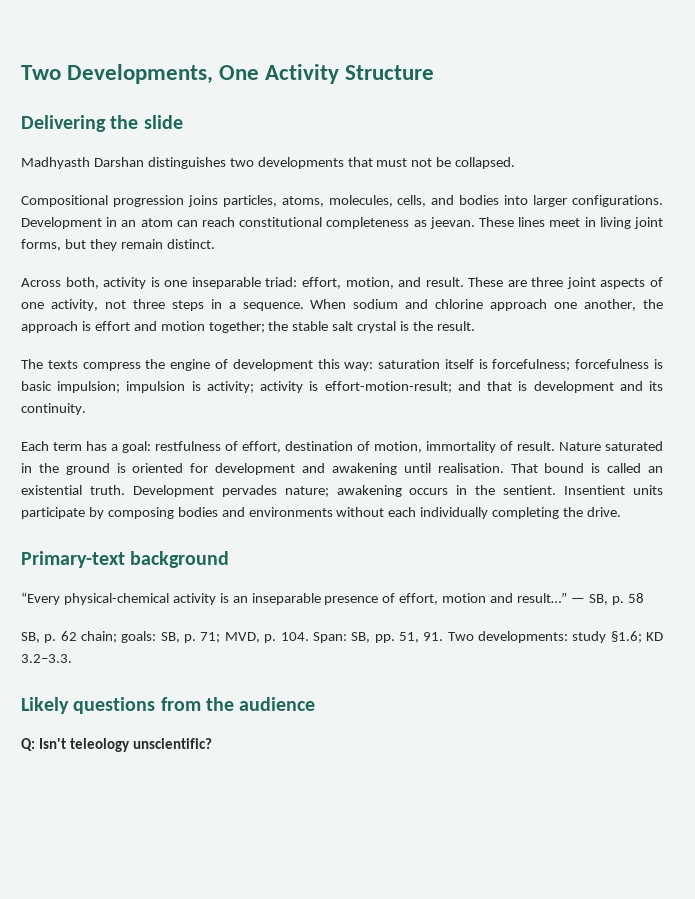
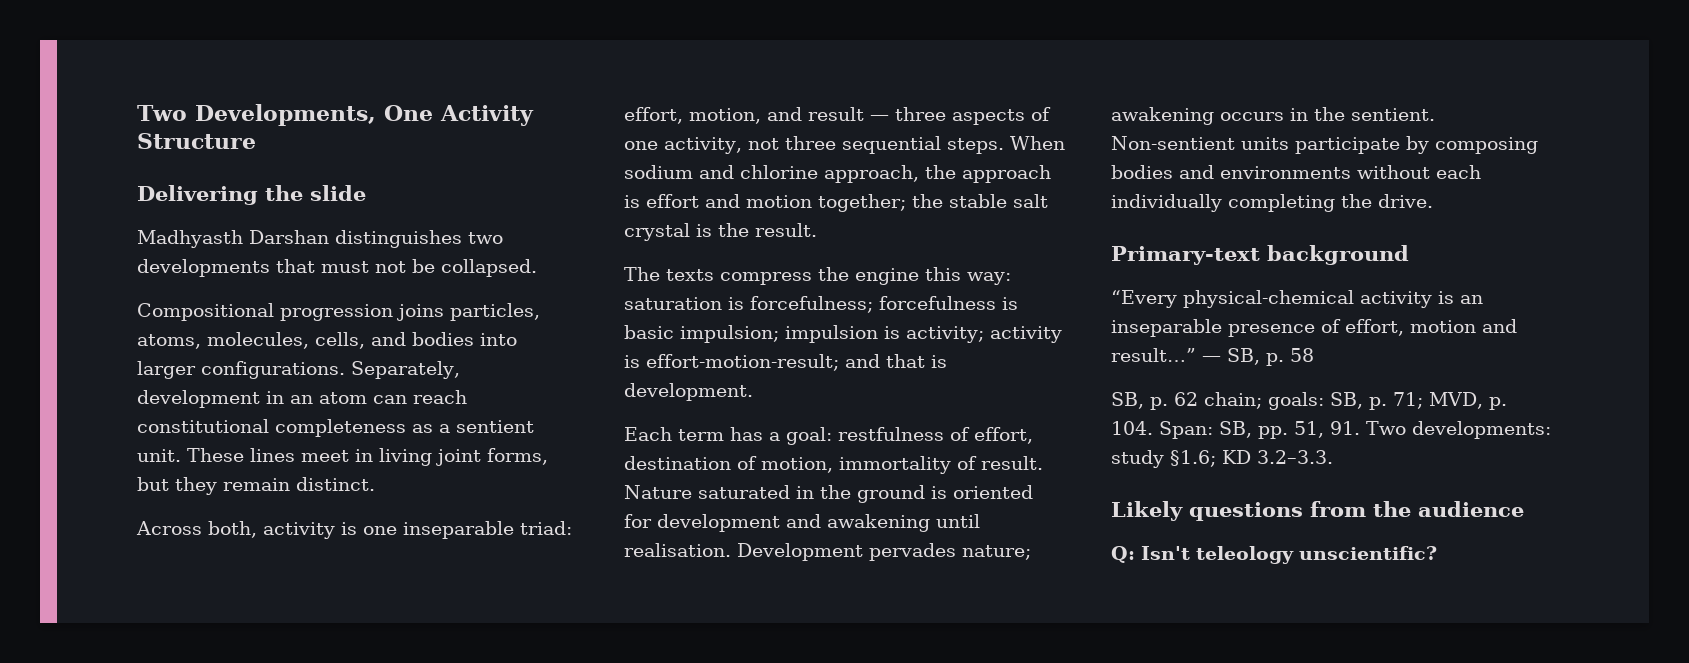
[21,217,102,229] Development -> [351,361,460,379] [137,390,260,408] Separately, development
[429,217,475,229] jeevan. -> [439,420,534,433] [137,449,181,462] a sentient unit.
[425,277,596,289] result. These are three joint -> [808,107,946,121] result — three
[171,299,304,311] steps in a sequence. -> [841,136,1004,154] sequential steps.
[490,299,637,311] approach one another, -> [824,165,919,183] approach,
[214,359,313,371] of development -> (919, 276) none
[444,359,474,369] itself -> (722, 303) none
[533,381,664,393] [21,403,86,415] development and its continuity. -> [624,383,753,401] development.
[510,463,663,473] [21,485,125,495] That bound is called an existential truth. -> (731, 550) none
[564,485,626,495] Insentient -> [1111,136,1235,150] Non-sentient

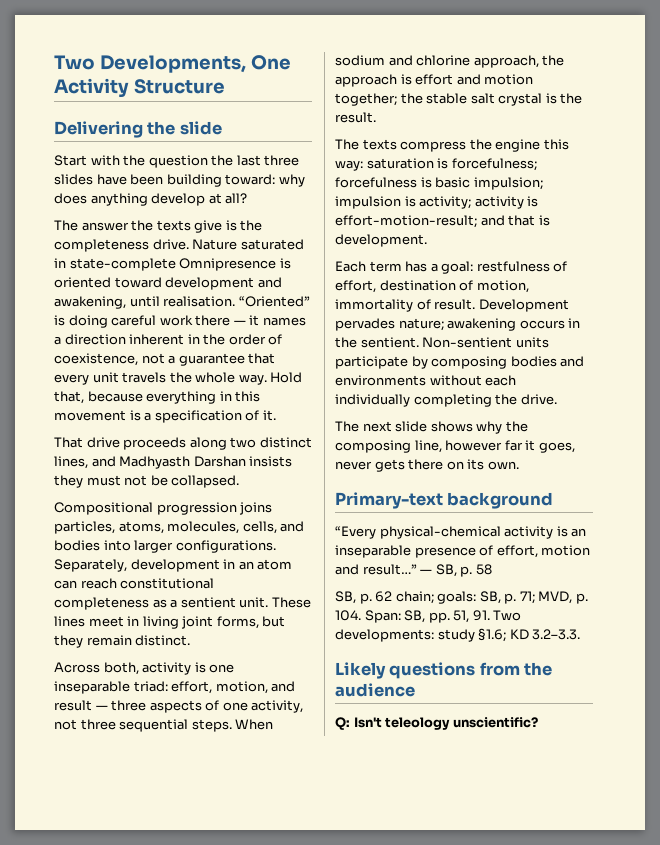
[137,230,503,248] [137,259,315,277] Madhyasth Darshan distinguishes two developments that -> [54,155,300,168] [54,174,305,187] [54,193,248,206] [54,220,263,233] [54,239,304,252] [54,258,291,271] [54,277,282,290] [54,296,310,309] [54,315,306,328] [54,334,283,345] [54,353,276,366] [54,372,303,385] [54,391,261,404] [54,410,276,423] [54,437,312,450] [54,456,293,469] [54,475,83,488] Start with the question the last three slides have been building toward: why does anything develop at all? // The answer the texts give is the completeness drive. Nature saturated in state-complete Omnipresence is oriented toward development and awakening, until realisation. “Oriented” is doing careful work there — it names a direction inherent in the order of coexistence, not a guarantee that every unit travels the whole way. Hold that, because everything in this movement is a specification of it. // That drive proceeds along two distinct lines, and Madhyasth Darshan insists they
[624,485,1033,503] [624,514,980,532] [624,543,731,557] Nature saturated in the ground is oriented for development and awakening until realisation. -> (476, 304) none
(1433, 201) none -> [335,421,528,434] [335,440,575,453] [335,459,519,472] // The next slide shows why the composing line, however far it goes, never gets there on its own.

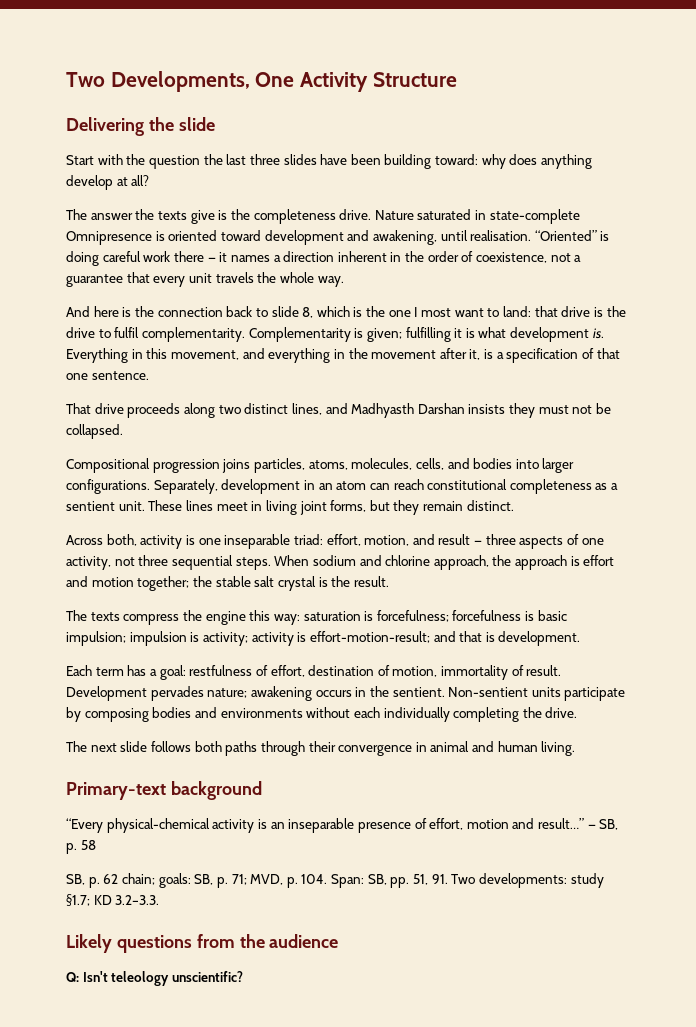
[270,372,303,383] [54,391,261,404] [54,410,126,421] Hold that, because everything in this movement -> [66,306,626,318] [66,327,604,342] [66,348,481,363] // And here is the connection back to slide 8, which is the one I most want to land: that drive is the drive to fulfil complementarity. Complementarity is given; fulfilling it is what development is. Everything in this movement, and everything in the movement after it,
[262,410,276,421] it. -> [596,348,620,359] [66,371,149,380] that one sentence.
[430,421,528,434] [335,440,575,453] [335,459,519,472] shows why the composing line, however far it goes, never gets there on its own. -> [150,741,576,756] follows both paths through their convergence in animal and human living.
[478,628,507,642] §1.6; -> [66,894,90,906] §1.7;

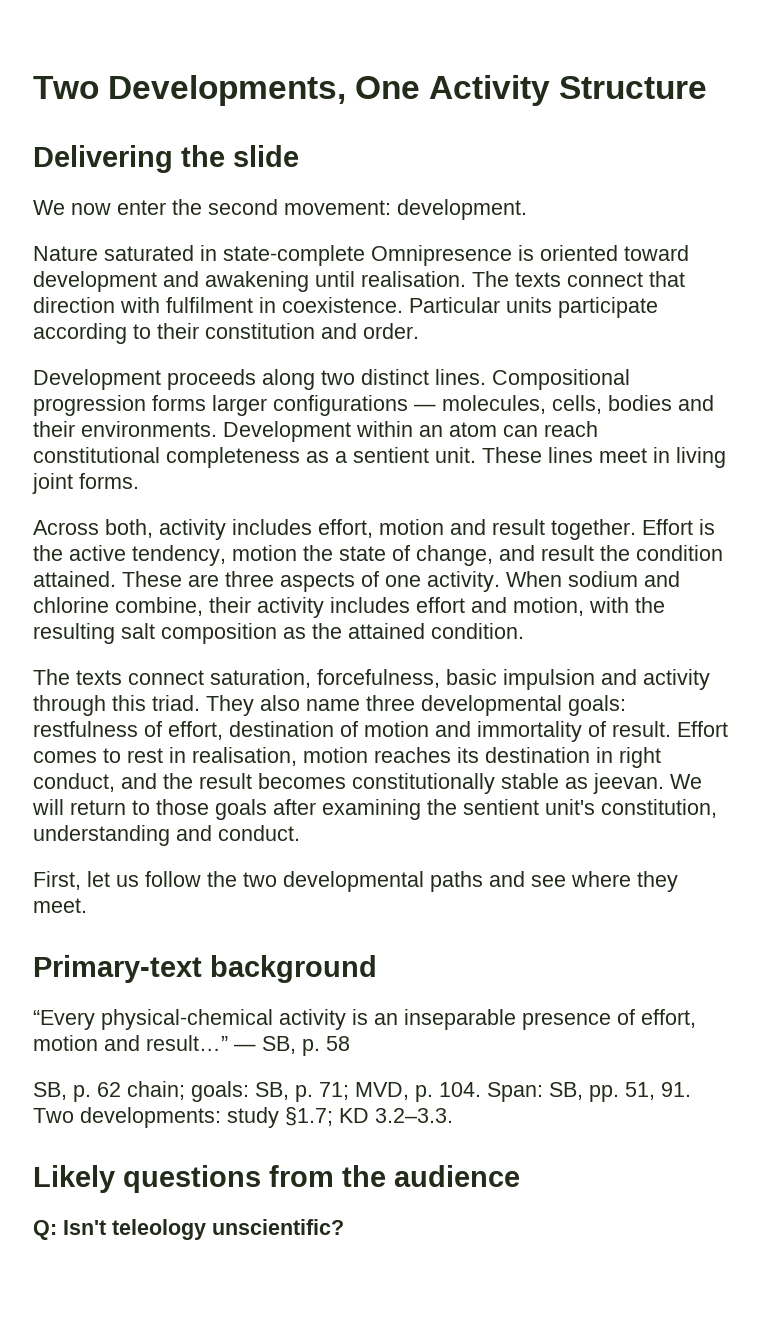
[66,154,593,169] [66,175,150,190] [66,209,372,224] Start with the question the last three slides have been building toward: why does anything develop at all? // The answer the texts give is the completeness drive. -> [33,199,527,220] We now enter the second movement: development. //
[372,230,437,245] awakening, -> [205,271,309,292] awakening
[534,230,610,241] [66,251,582,266] [66,272,344,287] [66,306,626,318] [66,327,604,342] [66,348,620,363] [66,371,149,380] [66,403,612,418] [66,424,123,439] [66,458,575,473] [66,479,315,494] “Oriented” is doing careful work there — it names a direction inherent in the order of coexistence, not a guarantee that every unit travels the whole way. // And here is the connection back to slide 8, which is the one I most want to land: that drive is the drive to fulfil complementarity. Complementarity is given; fulfilling it is what development is. Everything in this movement, and everything in the movement after it, is a specification of that one sentence. // That drive proceeds along two distinct lines, and Madhyasth Darshan insists they must not be collapsed. // Compositional progression joins particles, atoms, molecules, cells, and bodies into larger configurations. Separately, development in -> [472,271,685,287] [33,297,658,318] [33,323,419,344] [33,369,630,390] [33,395,714,416] [33,421,413,442] The texts connect that direction with fulfilment in coexistence. Particular units participate according to their constitution and order. // Development proceeds along two distinct lines. Compositional progression forms larger configurations — molecules, cells, bodies and their environments. Development within
[330,500,514,515] [66,534,604,549] [66,555,615,570] [66,576,389,591] [66,610,567,625] [66,631,581,646] [66,665,186,680] forms, but they remain distinct. // Across both, activity is one inseparable triad: effort, motion, and result — three aspects of one activity, not three sequential steps. When sodium and chlorine approach, the approach is effort and motion together; the stable salt crystal is the result. // The texts compress the engine this way: saturation is forcefulness; forcefulness is basic impulsion; impulsion is activity; activity is effort-motion-result; and that is development. // Each term has a goal: -> [79,473,139,489] [33,519,715,540] [33,545,723,566] [33,571,680,592] [33,597,665,618] [33,623,524,644] [33,669,710,690] [33,695,626,716] forms. // Across both, activity includes effort, motion and result together. Effort is the active tendency, motion the state of change, and result the condition attained. These are three aspects of one activity. When sodium and chlorine combine, their activity includes effort and motion, with the resulting salt composition as the attained condition. // The texts connect saturation, forcefulness, basic impulsion and activity through this triad. They also name three developmental goals:
[392,666,438,677] motion, -> [364,721,471,737] motion and
[66,686,626,701] [66,707,578,722] [66,741,576,756] Development pervades nature; awakening occurs in the sentient. Non-sentient units participate by composing bodies and environments without each individually completing the drive. // The next slide follows both paths through their convergence in animal and human living. -> [677,721,728,737] [33,747,661,768] [33,773,702,794] [32,799,717,820] [33,825,300,846] [33,871,678,892] [33,898,87,913] Effort comes to rest in realisation, motion reaches its destination in right conduct, and the result becomes constitutionally stable as jeevan. We will return to those goals after examining the sentient unit's constitution, understanding and conduct. // First, let us follow the two developmental paths and see where they meet.

